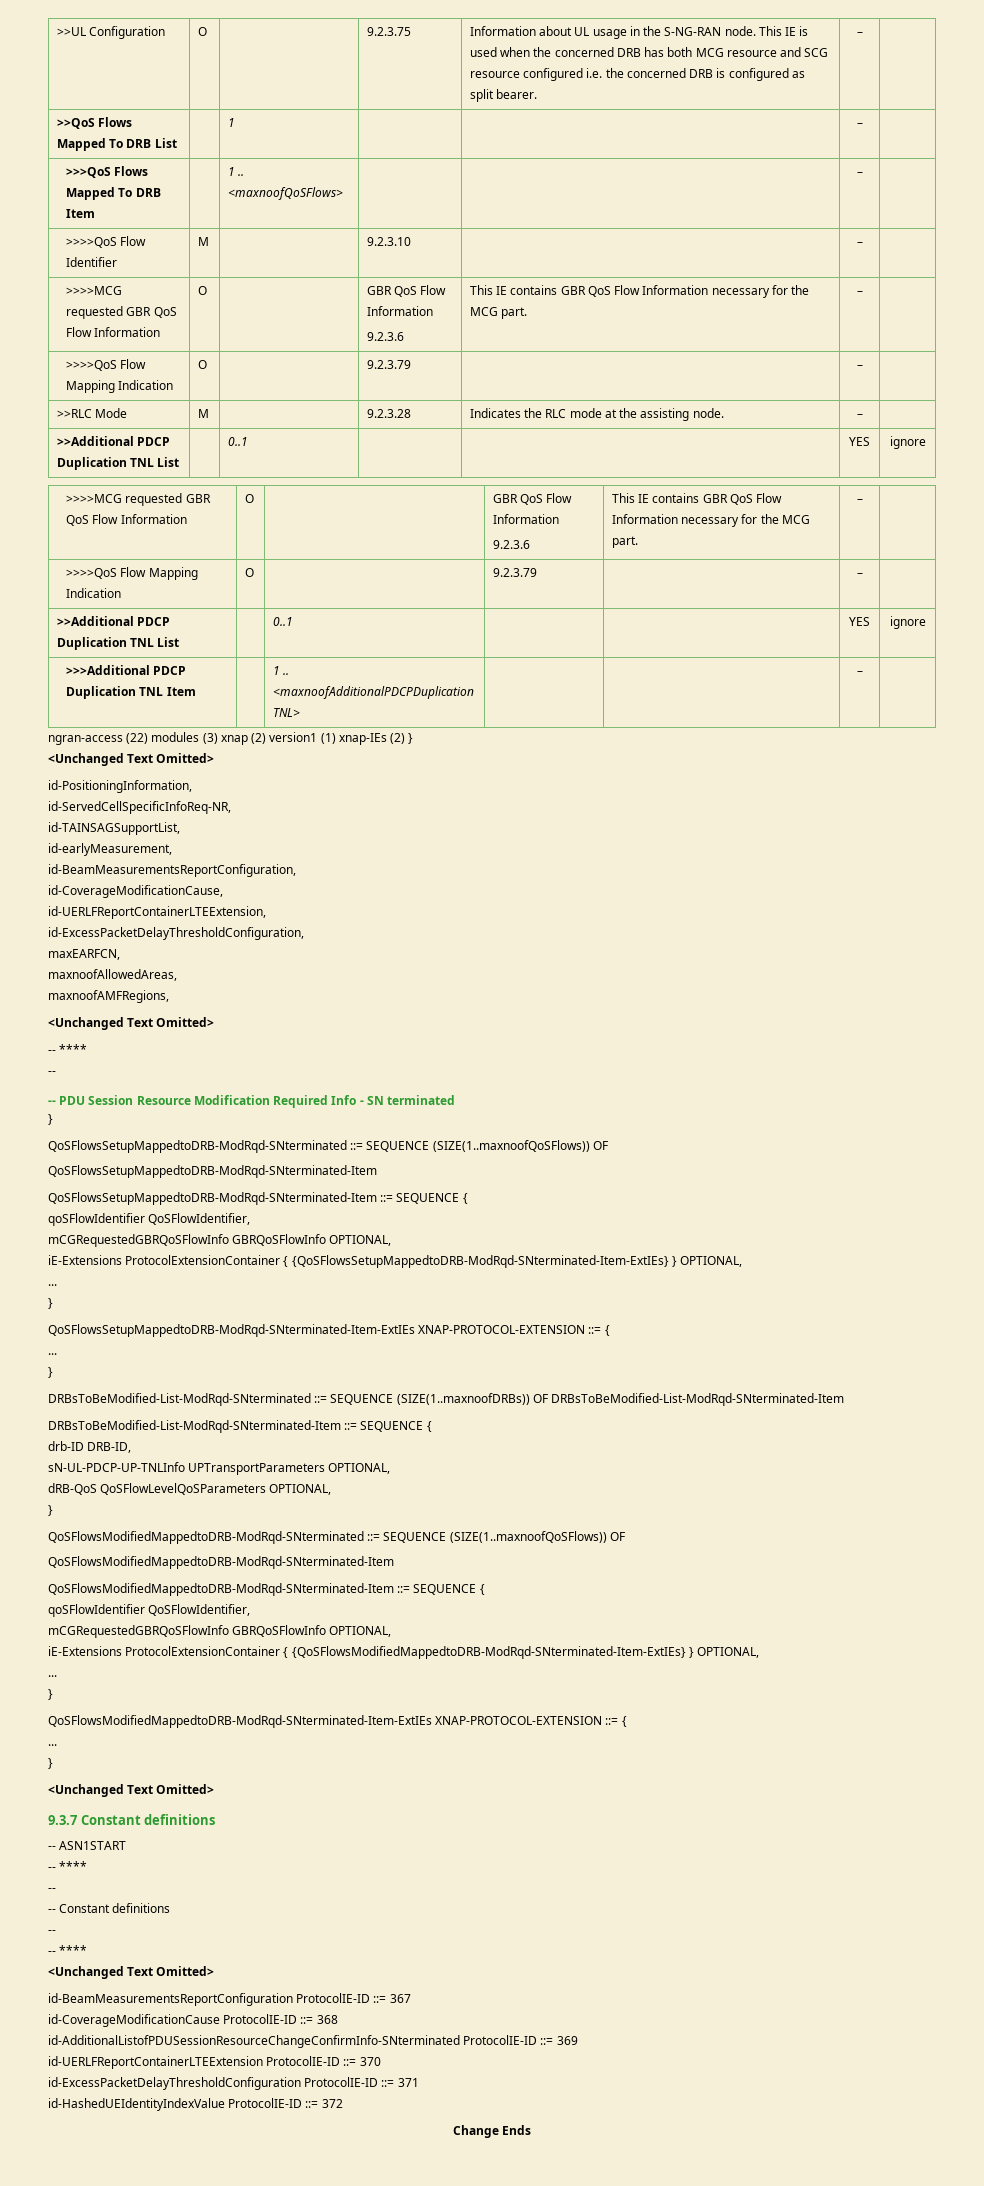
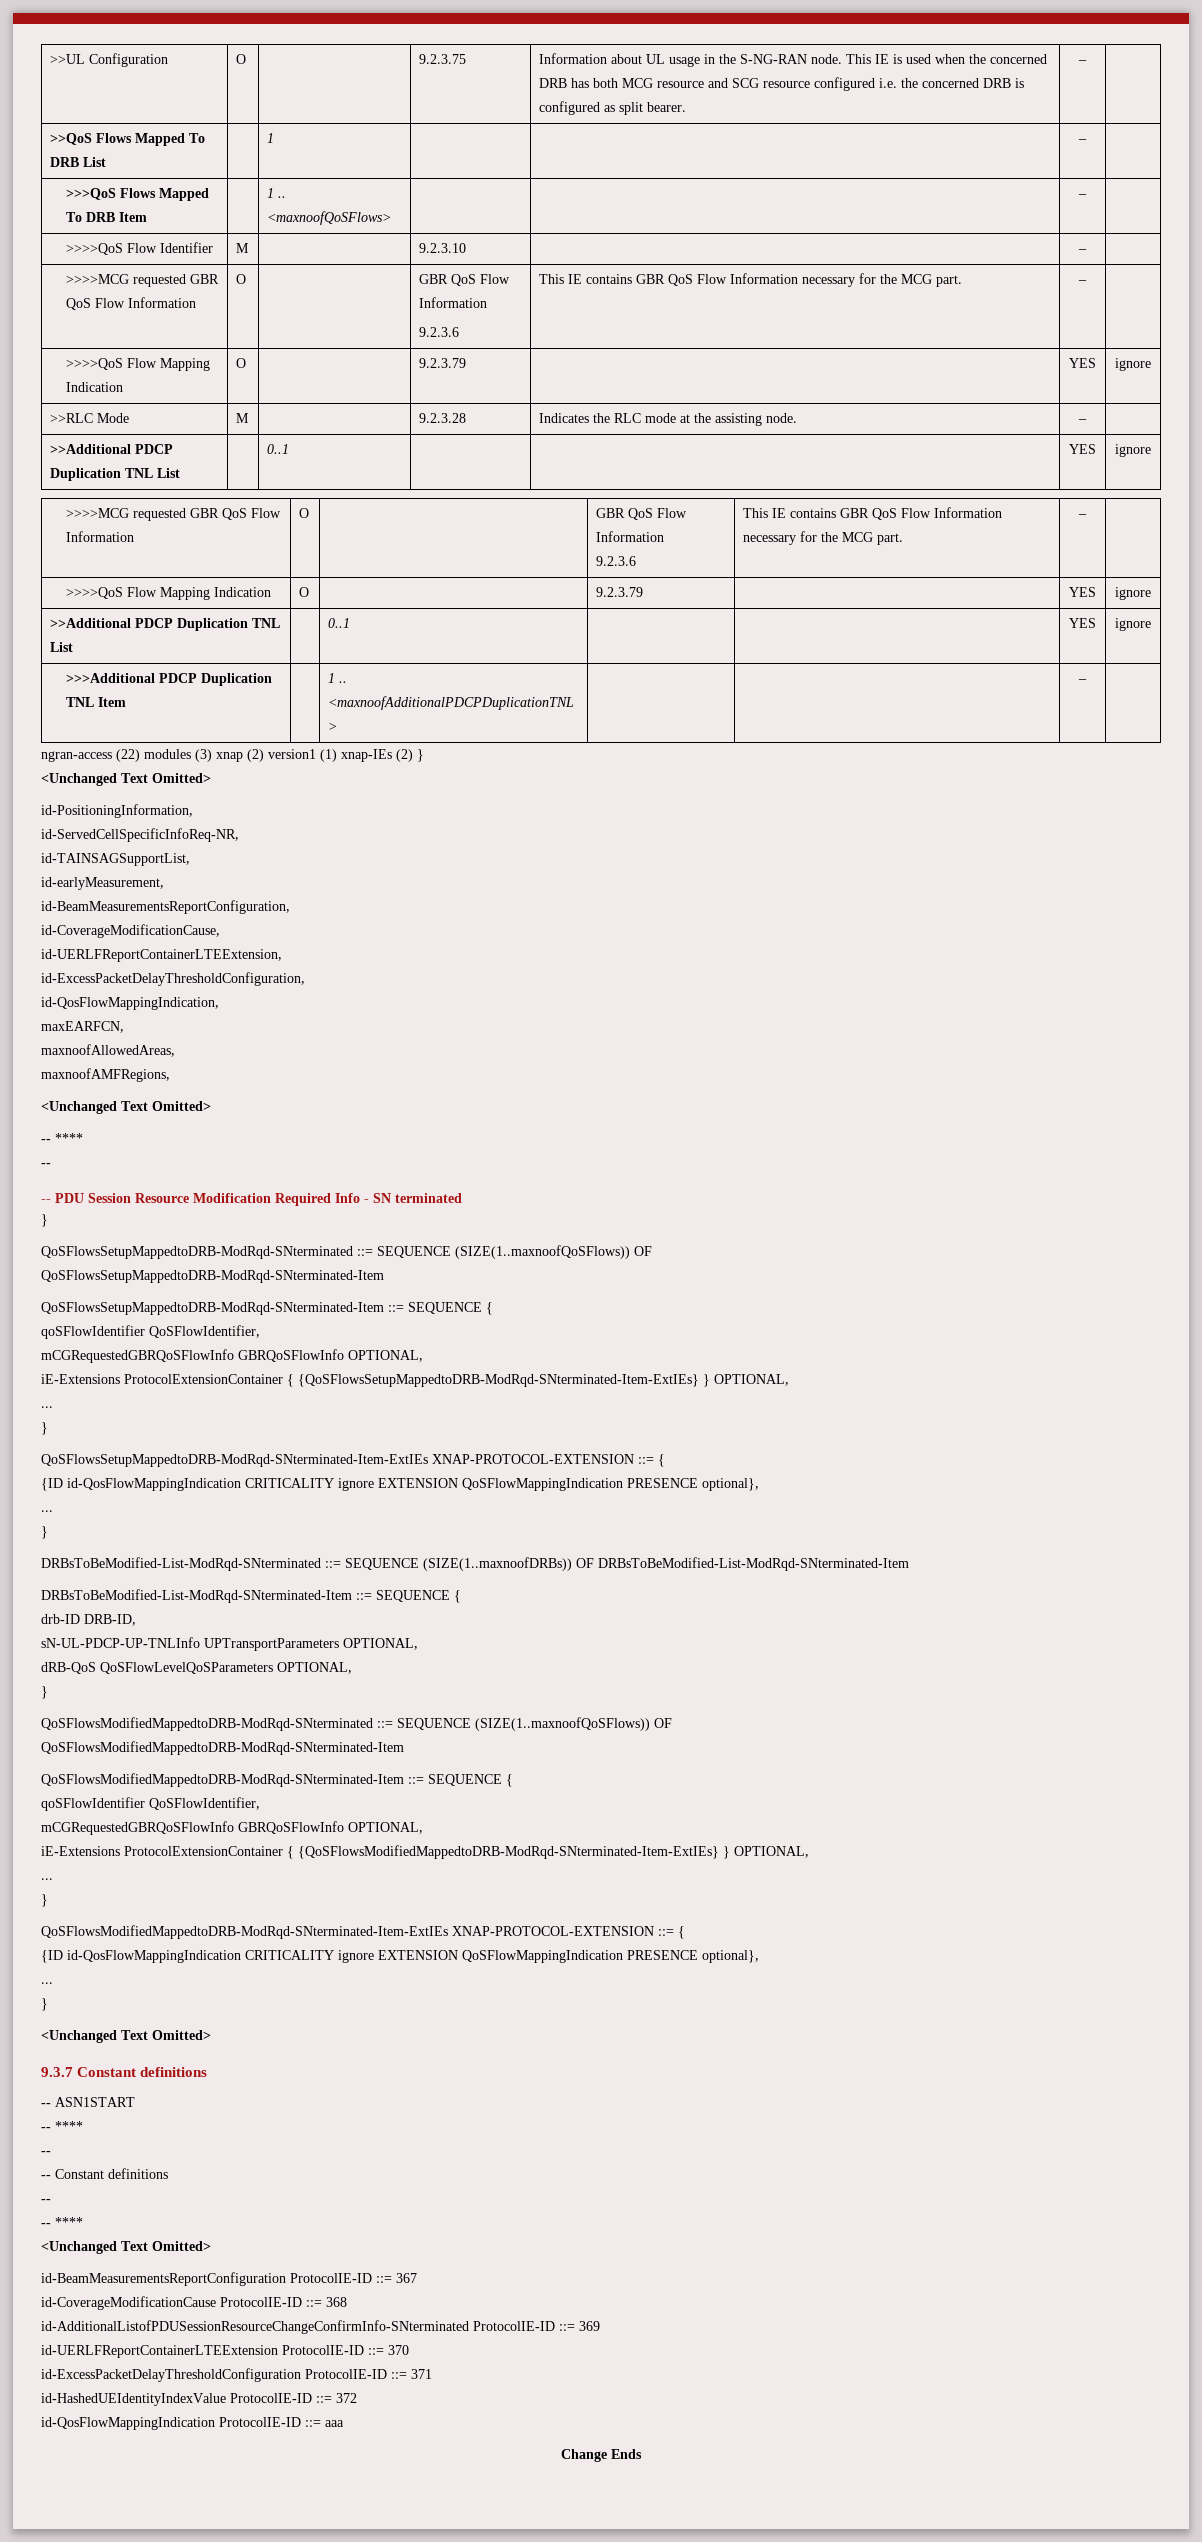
[856,365,863,369] – | -> [1069,358,1096,368] [1115,358,1151,371] YES | ignore
[856,573,863,577] – | -> [1069,587,1096,597] [1115,587,1151,600] YES | ignore
(304, 933) none -> [41,997,219,1010] // id-QosFlowMappingIndication,
(610, 1330) none -> [41,1478,759,1491] // {ID id-QosFlowMappingIndication CRITICALITY ignore EXTENSION QoSFlowMappingIndication PRESENCE optional},
(627, 1721) none -> [41,1950,759,1963] // {ID id-QosFlowMappingIndication CRITICALITY ignore EXTENSION QoSFlowMappingIndication PRESENCE optional},
(343, 2103) none -> [41,2417,344,2430] // id-QosFlowMappingIndication ProtocolIE-ID ::= aaa

